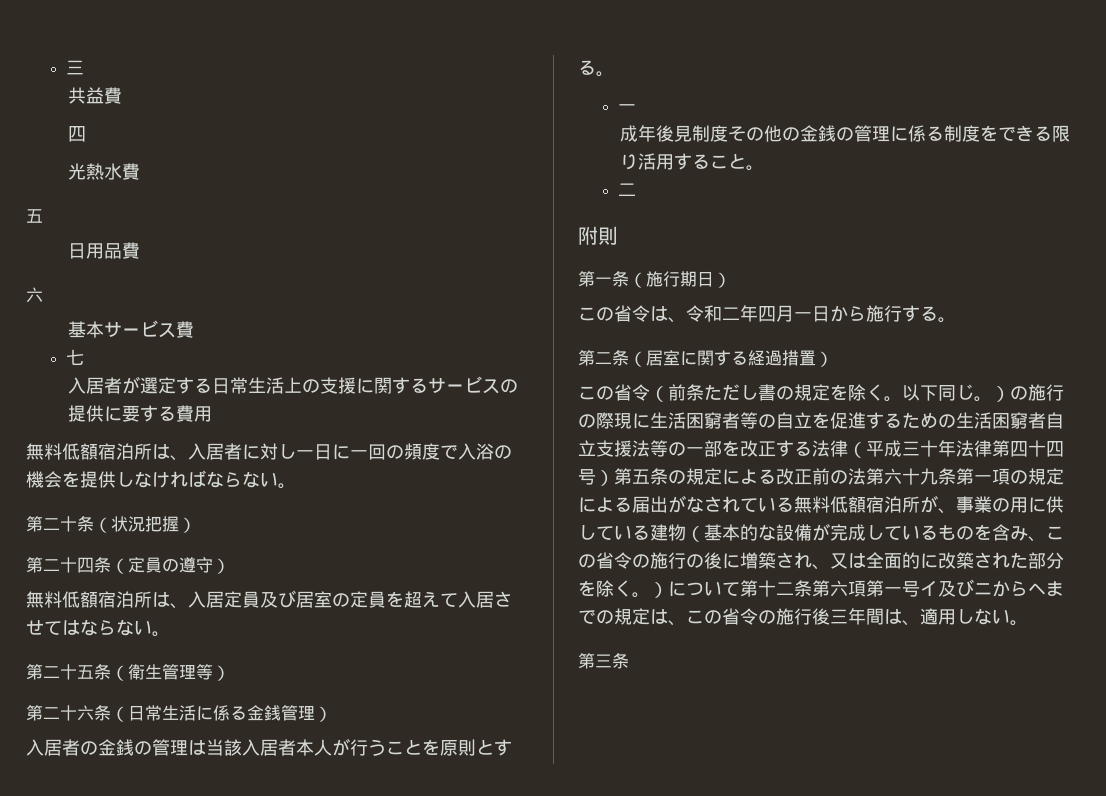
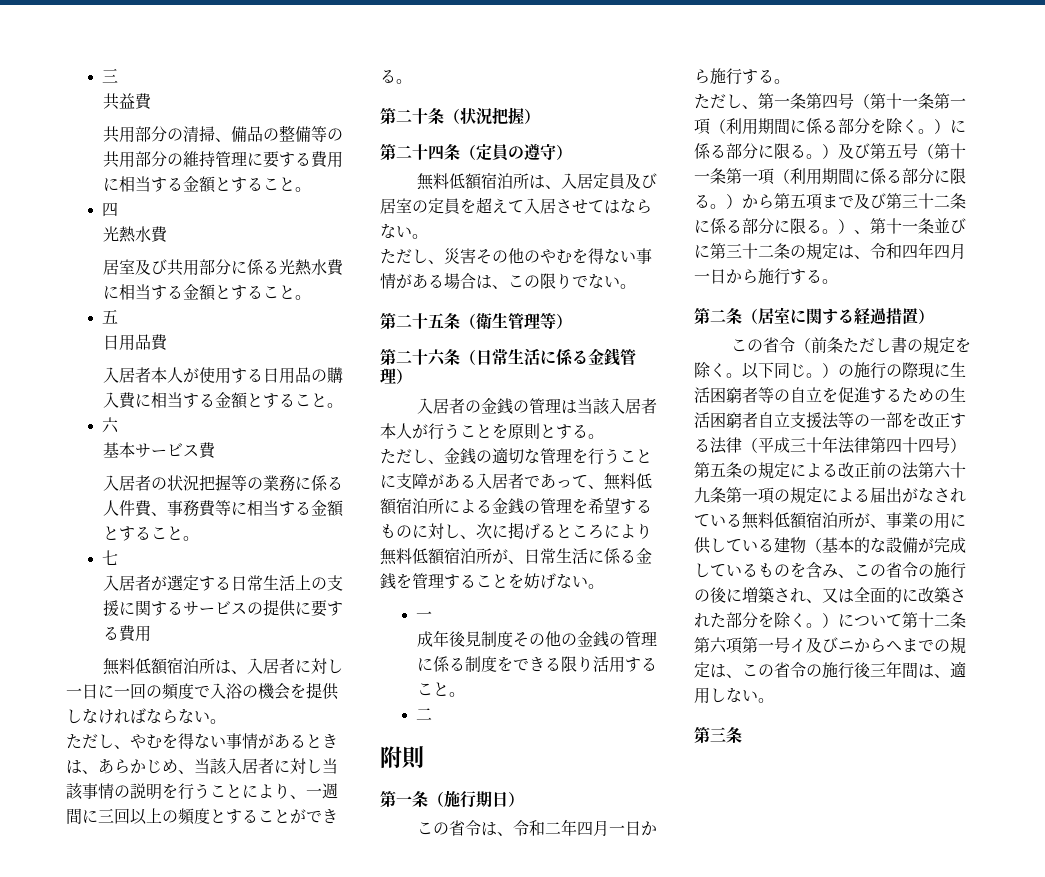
[68,126,87,142] [68,163,141,180] [26,209,43,223] [68,242,141,259] [26,287,43,303] [68,320,195,338] 四 // 光熱水費 // 五 // 日用品費 // 六 // 基本サービス費 -> [102,125,343,143] [102,151,343,168] [102,176,311,193] [102,202,119,217] [102,226,168,243] [102,259,344,276] [102,284,311,301] [102,309,119,324] [102,334,168,351] [102,367,343,384] [102,392,343,409] [102,417,120,433] [102,442,216,459] [102,474,343,491] [102,500,344,517] [102,526,199,541] 共用部分の清掃、備品の整備等の共用部分の維持管理に要する費用に相当する金額とすること。 // 四 // 光熱水費 // 居室及び共用部分に係る光熱水費に相当する金額とすること。 // 五 // 日用品費 // 入居者本人が使用する日用品の購入費に相当する金額とすること。 // 六 // 基本サービス費 // 入居者の状況把握等の業務に係る人件費、事務費等に相当する金額とすること。
(296, 486) none -> [66,733,338,749] [66,758,338,775] [66,783,338,800] [66,808,338,825] [380,69,412,84] // ただし、やむを得ない事情があるときは、あらかじめ、当該入居者に対し当該事情の説明を行うことにより、一週間に三回以上の頻度とすることができる。
(170, 634) none -> [380,248,652,264] [380,273,636,289] // ただし、災害その他のやむを得ない事情がある場合は、この限りでない。
(614, 74) none -> [380,447,652,465] [380,473,652,490] [380,497,652,515] [380,522,652,539] [380,547,652,565] [380,573,604,589] // ただし、金銭の適切な管理を行うことに支障がある入居者であって、無料低額宿泊所による金銭の管理を希望するものに対し、次に掲げるところにより無料低額宿泊所が、日常生活に係る金銭を管理することを妨げない。
(956, 320) none -> [694,93,966,109] [694,118,966,135] [694,143,966,159] [694,168,966,185] [694,193,966,210] [694,218,966,234] [694,242,966,260] [694,268,838,285] // ただし、第一条第四号（第十一条第一項（利用期間に係る部分を除く。）に係る部分に限る。）及び第五号（第十一条第一項（利用期間に係る部分に限る。）から第五項まで及び第三十二条に係る部分に限る。）、第十一条並びに第三十二条の規定は、令和四年四月一日から施行する。

